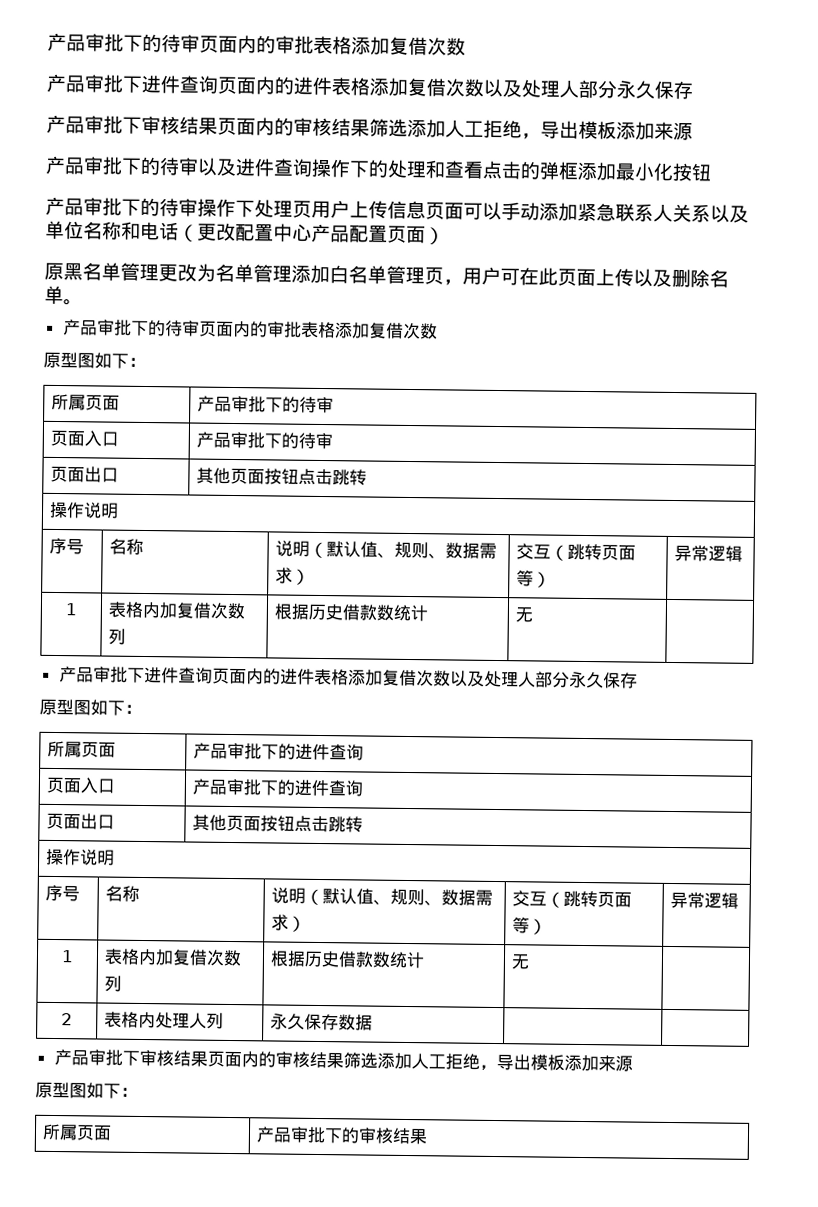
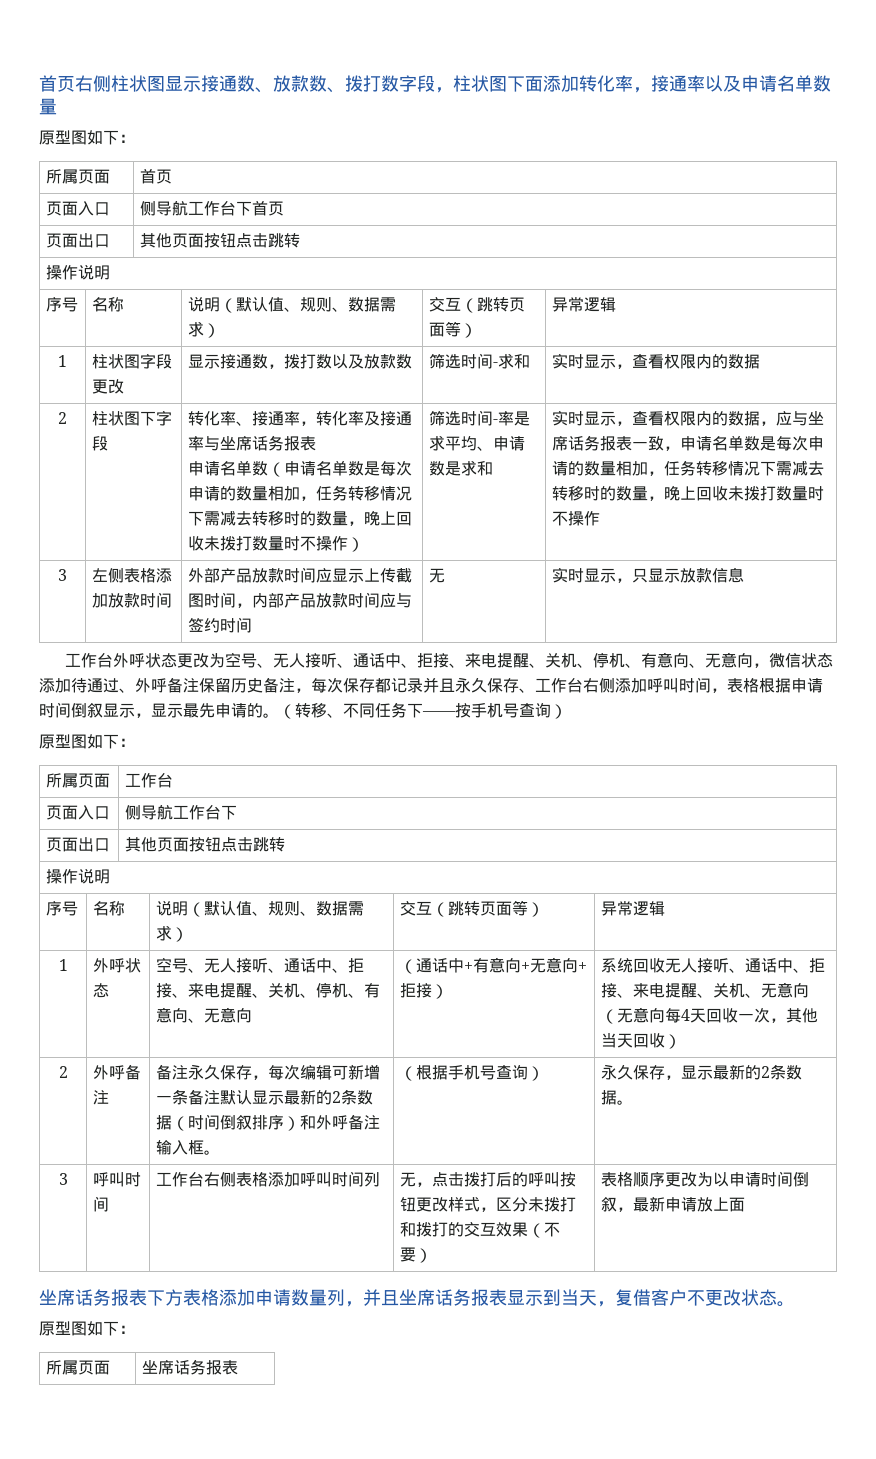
[47,32,466,56] [46,73,693,100] [46,114,693,141] [45,155,712,182] [45,196,749,223] [45,220,445,245] [44,262,729,288] [44,285,83,306] [62,319,438,340] [43,351,146,369] [51,393,121,411] [197,395,335,414] [50,429,120,447] [196,431,334,450] 产品审批下的待审页面内的审批表格添加复借次数 // 产品审批下进件查询页面内的进件表格添加复借次数以及处理人部分永久保存 // 产品审批下审核结果页面内的审核结果筛选添加人工拒绝，导出模板添加来源 // 产品审批下的待审以及进件查询操作下的处理和查看点击的弹框添加最小化按钮 // 产品审批下的待审操作下处理页用户上传信息页面可以手动添加紧急联系人关系以及单位名称和电话（更改配置中心产品配置页面） // 原黑名单管理更改为名单管理添加白名单管理页，用户可在此页面上传以及删除名单。 // 产品审批下的待审页面内的审批表格添加复借次数 // 原型图如下： // 所属页面 | 产品审批下的待审 // 页面入口 | 产品审批下的待审 -> [39,75,831,93] [39,98,57,115] [39,130,135,145] [46,169,111,184] [140,169,173,184] [46,201,111,216] [140,200,285,216] 首页右侧柱状图显示接通数、放款数、拨打数字段，柱状图下面添加转化率，接通率以及申请名单数量 // 原型图如下： // 所属页面 | 首页 // 页面入口 | 侧导航工作台下首页
[108,601,246,620] [108,628,127,645] [274,603,429,622] [515,607,534,623] [58,666,638,689] [39,698,142,716] [47,740,117,758] [193,742,365,761] [46,776,116,794] [192,778,364,797] 表格内加复借次数列 | 根据历史借款数统计 | 无 | // 产品审批下进件查询页面内的进件表格添加复借次数以及处理人部分永久保存 // 原型图如下： // 所属页面 | 产品审批下的进件查询 // 页面入口 | 产品审批下的进件查询 -> [92,353,173,369] [92,379,125,394] [188,353,413,369] [429,353,531,369] [552,353,761,369] [58,412,67,424] [92,410,173,426] [92,436,109,451] [188,411,413,426] [188,435,317,451] [188,460,413,477] [188,485,413,501] [188,510,413,526] [188,535,365,552] [429,410,531,426] [429,435,526,451] [429,460,494,476] [552,410,825,426] [552,435,825,451] [552,460,825,476] [552,485,825,501] [552,511,601,526] [58,569,67,581] [92,568,173,583] [92,592,173,608] [188,567,413,583] [188,592,413,608] [188,617,253,633] [429,568,446,583] [552,567,745,583] [64,652,833,668] [39,677,823,693] [39,702,567,719] [39,734,135,749] [46,773,111,788] [125,773,174,788] [46,805,111,820] [125,804,238,820] 柱状图字段更改 | 显示接通数，拨打数以及放款数 | 筛选时间-求和 | 实时显示，查看权限内的数据 // 2 | 柱状图下字段 | 转化率、接通率，转化率及接通率与坐席话务报表 // 申请名单数（申请名单数是每次申请的数量相加，任务转移情况下需减去转移时的数量，晚上回收未拨打数量时不操作） | 筛选时间-率是求平均、申请数是求和 | 实时显示，查看权限内的数据，应与坐席话务报表一致，申请名单数是每次申请的数量相加，任务转移情况下需减去转移时的数量，晚上回收未拨打数量时不操作 // 3 | 左侧表格添加放款时间 | 外部产品放款时间应显示上传截图时间，内部产品放款时间应与签约时间 | 无 | 实时显示，只显示放款信息 // 工作台外呼状态更改为空号、无人接听、通话中、拒接、来电提醒、关机、停机、有意向、无意向，微信状态添加待通过、外呼备注保留历史备注，每次保存都记录并且永久保存、工作台右侧添加呼叫时间，表格根据申请时间倒叙显示，显示最先申请的。（转移、不同任务下——按手机号查询） // 原型图如下： // 所属页面 | 工作台 // 页面入口 | 侧导航工作台下
[104,948,243,967] [104,975,123,992] [270,950,426,969] [511,954,531,970] [61,1013,73,1026] [104,1011,225,1029] [270,1013,374,1031] [53,1049,633,1072] [35,1081,138,1099] [42,1123,113,1141] [256,1126,429,1145] 表格内加复借次数列 | 根据历史借款数统计 | 无 | // 2 | 表格内处理人列 | 永久保存数据 | | // 产品审批下审核结果页面内的审核结果筛选添加人工拒绝，导出模板添加来源 // 原型图如下： // 所属页面 | 产品审批下的审核结果 -> [93,958,142,973] [93,983,110,998] [156,957,365,973] [156,982,381,998] [156,1007,253,1023] [400,957,588,974] [400,983,449,999] [601,958,826,973] [601,982,810,998] [601,1007,819,1024] [601,1033,682,1049] [58,1066,68,1078] [93,1064,142,1080] [93,1090,110,1105] [156,1064,381,1080] [156,1089,374,1105] [156,1114,381,1131] [156,1140,221,1155] [400,1064,545,1081] [601,1064,803,1080] [601,1090,634,1105] [58,1173,68,1185] [93,1172,142,1187] [93,1196,110,1212] [156,1171,381,1187] [400,1171,577,1187] [400,1196,577,1212] [400,1221,561,1238] [400,1247,433,1263] [601,1171,810,1187] [601,1196,746,1212] [39,1289,795,1307] [39,1321,135,1336] [46,1360,111,1375] [142,1359,239,1375] 外呼状态 | 空号、无人接听、通话中、拒接、来电提醒、关机、停机、有意向、无意向 | （通话中+有意向+无意向+拒接） | 系统回收无人接听、通话中、拒接、来电提醒、关机、无意向（无意向每4天回收一次，其他当天回收） // 2 | 外呼备注 | 备注永久保存，每次编辑可新增一条备注默认显示最新的2条数据（时间倒叙排序）和外呼备注输入框。 | （根据手机号查询） | 永久保存，显示最新的2条数据。 // 3 | 呼叫时间 | 工作台右侧表格添加呼叫时间列 | 无，点击拨打后的呼叫按钮更改样式，区分未拨打和拨打的交互效果（不要） | 表格顺序更改为以申请时间倒叙，最新申请放上面 // 坐席话务报表下方表格添加申请数量列，并且坐席话务报表显示到当天，复借客户不更改状态。 // 原型图如下： // 所属页面 | 坐席话务报表

